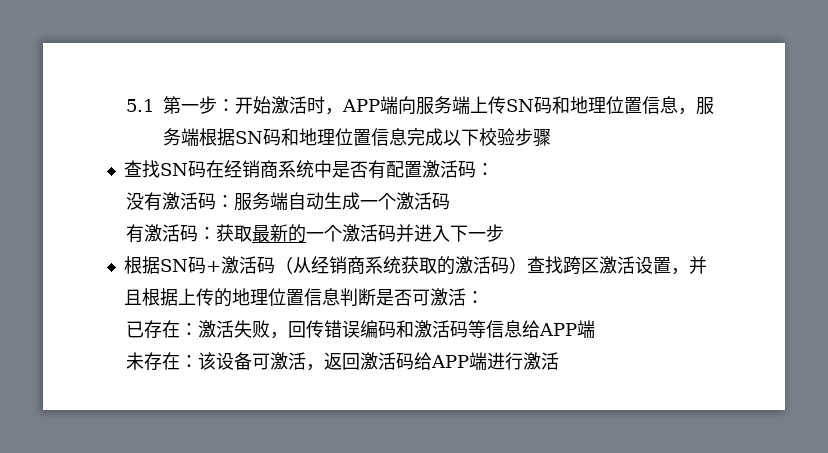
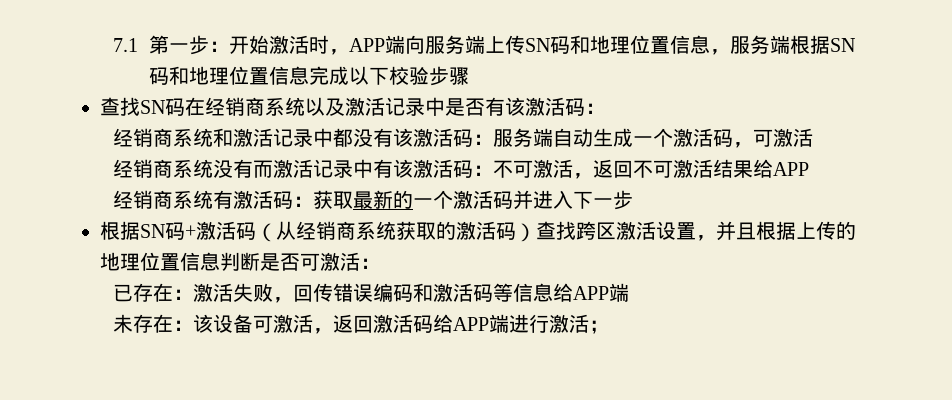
[126,99,155,112] 5.1 -> [113,38,139,52] 7.1
(314, 169) none -> [305,97,425,116] 以及激活记录
[385,161,422,178] 配置 -> [505,97,525,116] 该
[126,192,163,211] 没有 -> [113,128,414,147] 经销商系统和激活记录中都没有该
(451, 201) // -> [733,128,814,148] [113,159,810,179] [113,190,214,209] ，可激活 // 经销商系统没有而激活记录中有该激活码：不可激活，返回不可激活结果给APP // 经销商系统
(560, 361) none -> [589,320,610,334] ；

